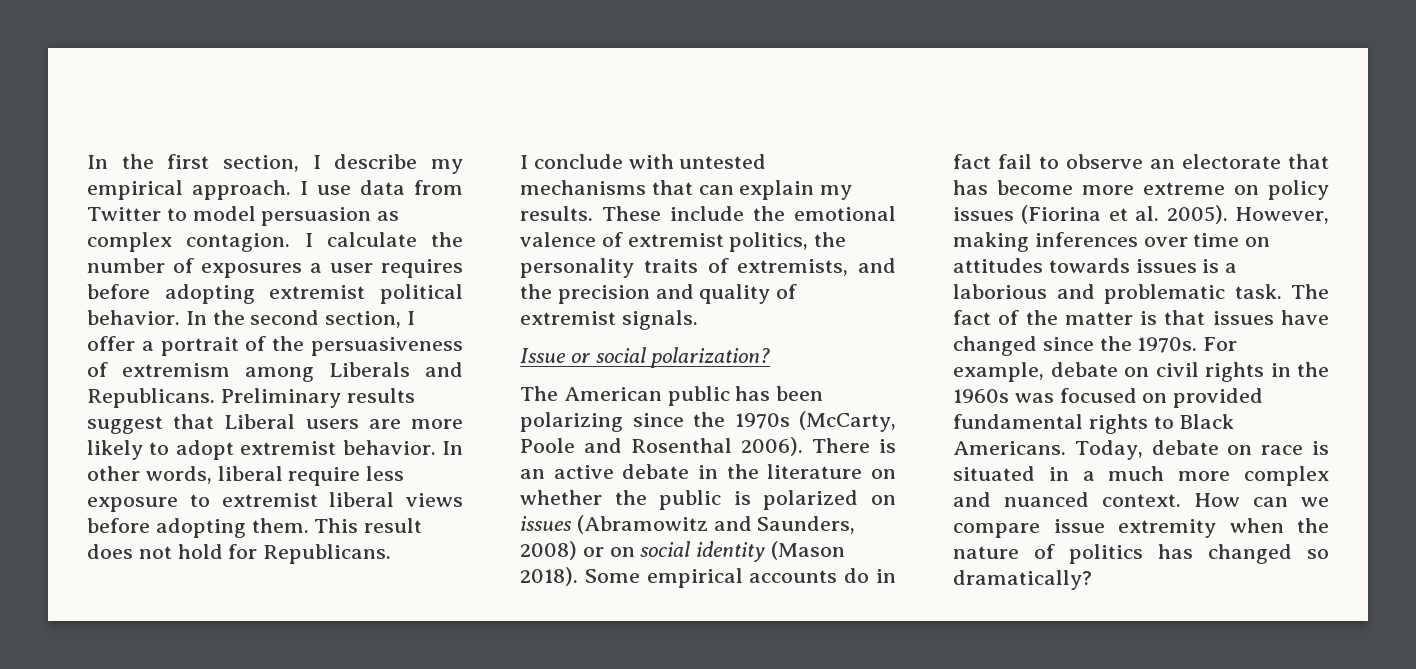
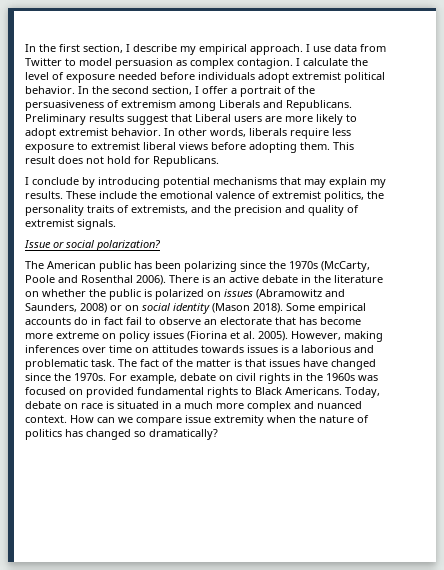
[87,258,463,278] [87,284,255,304] number of exposures a user requires before adopting -> [25,72,289,83] level of exposure needed before individuals adopt
[217,466,283,481] liberal -> [249,128,287,136] liberals
[628,154,767,169] with untested -> [82,177,210,188] by introducing potential
[698,185,734,195] can -> [304,179,326,188] may

